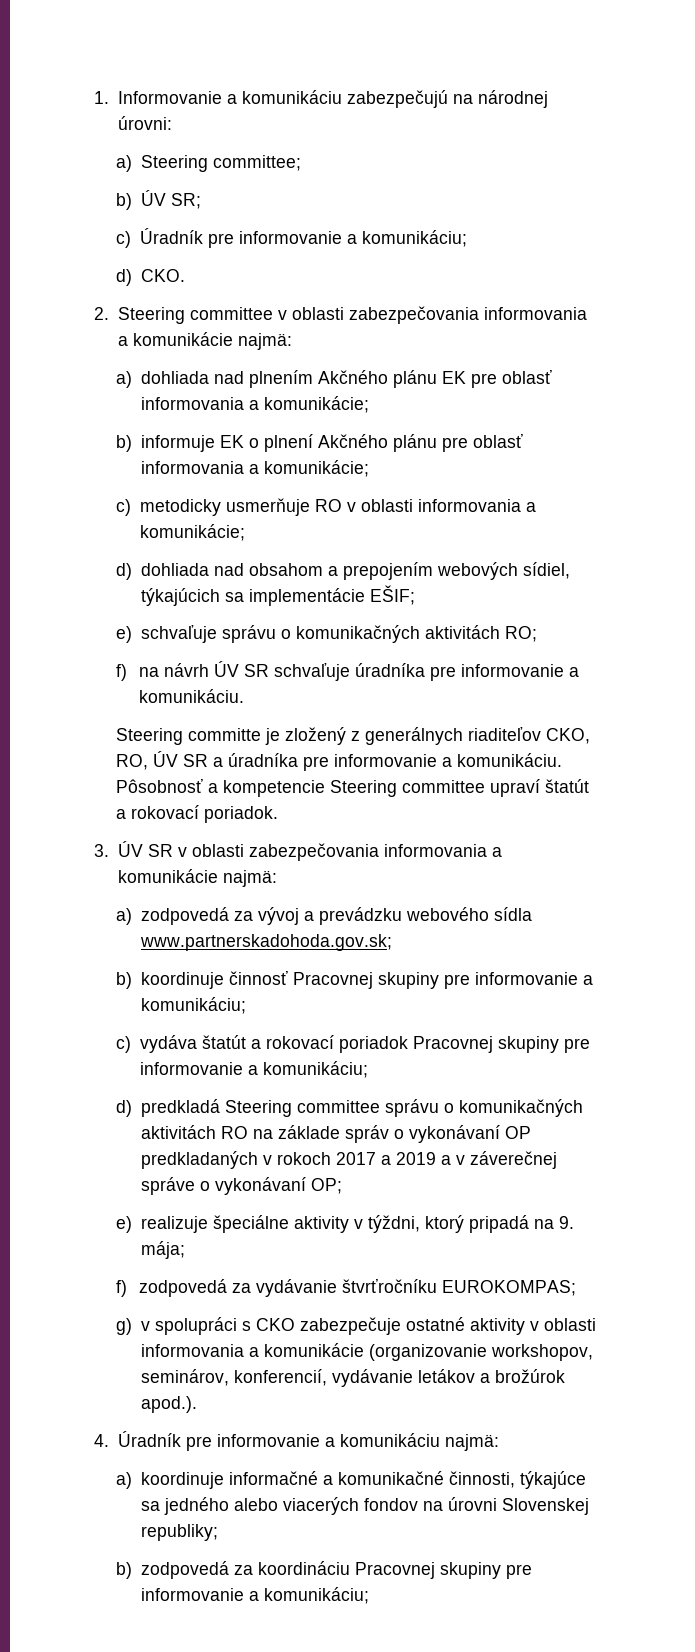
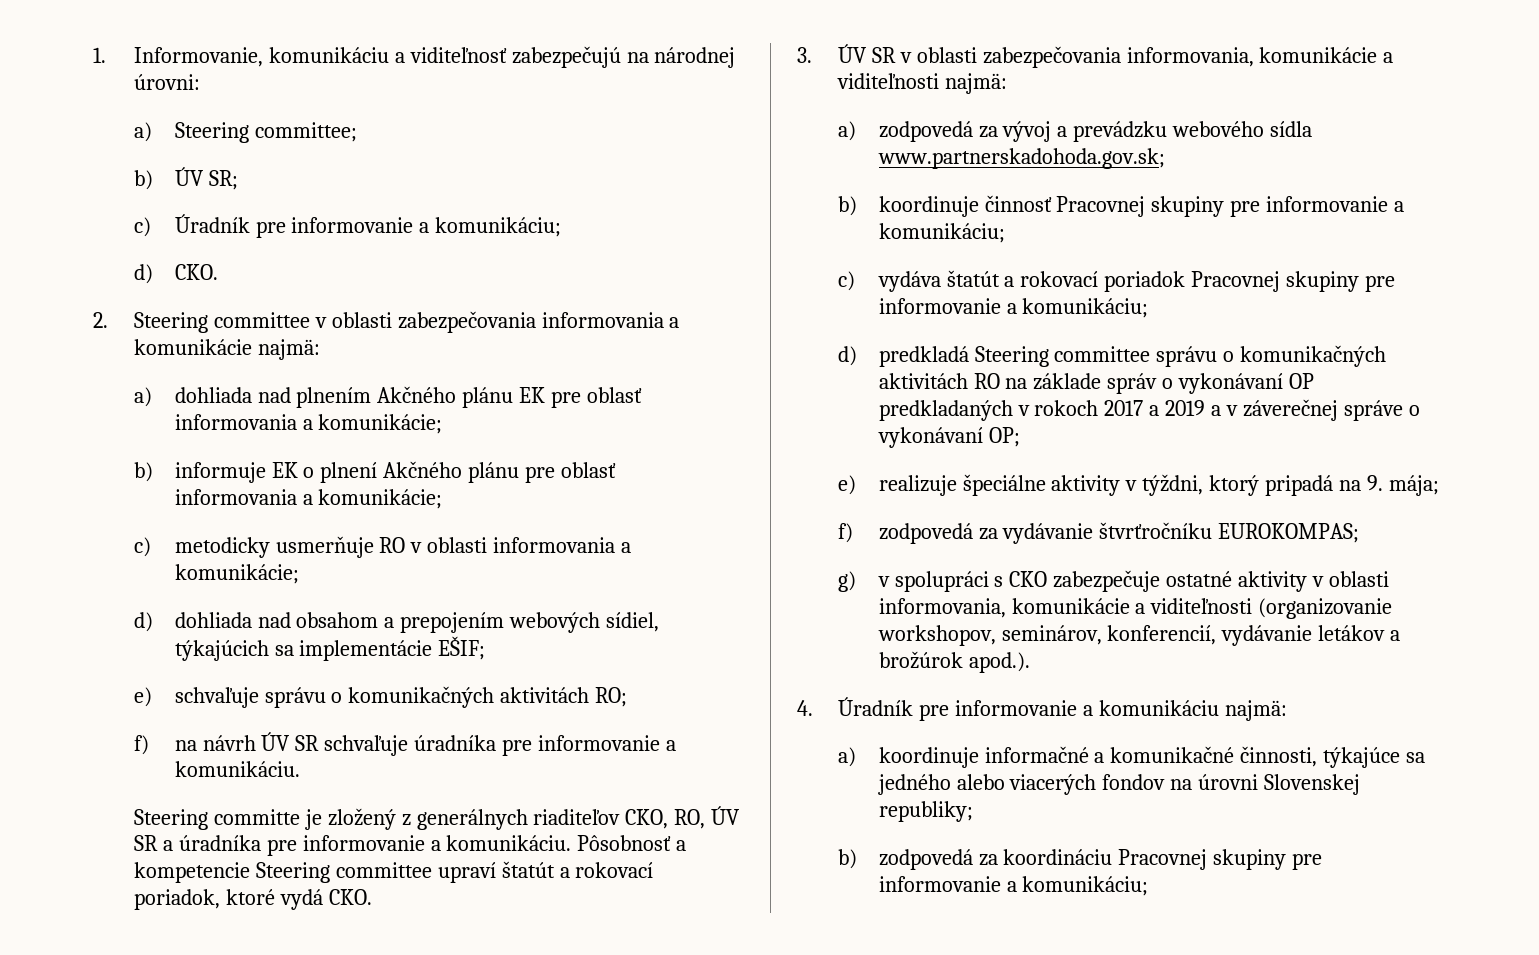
[117,90,342,104] Informovanie a komunikáciu -> [133,47,507,67] Informovanie, komunikáciu a viditeľnosť
[204,806,279,823] poriadok. -> [133,889,372,910] poriadok, ktoré vydá CKO.
[383,844,502,857] [117,869,218,883] informovania a komunikácie -> [1126,47,1394,67] [836,73,939,89] informovania, komunikácie a viditeľnosti
[141,1343,365,1357] informovania a komunikácie -> [878,598,1253,618] informovania, komunikácie a viditeľnosti

